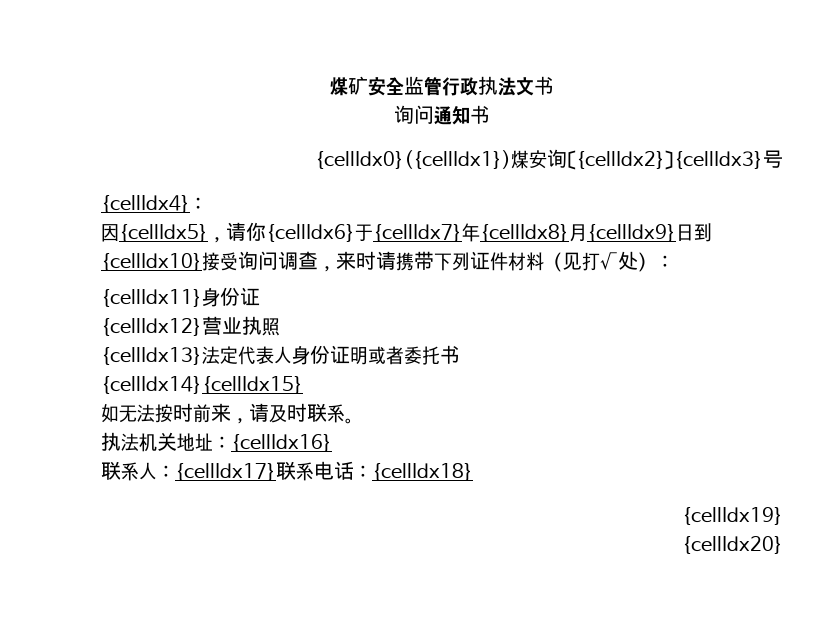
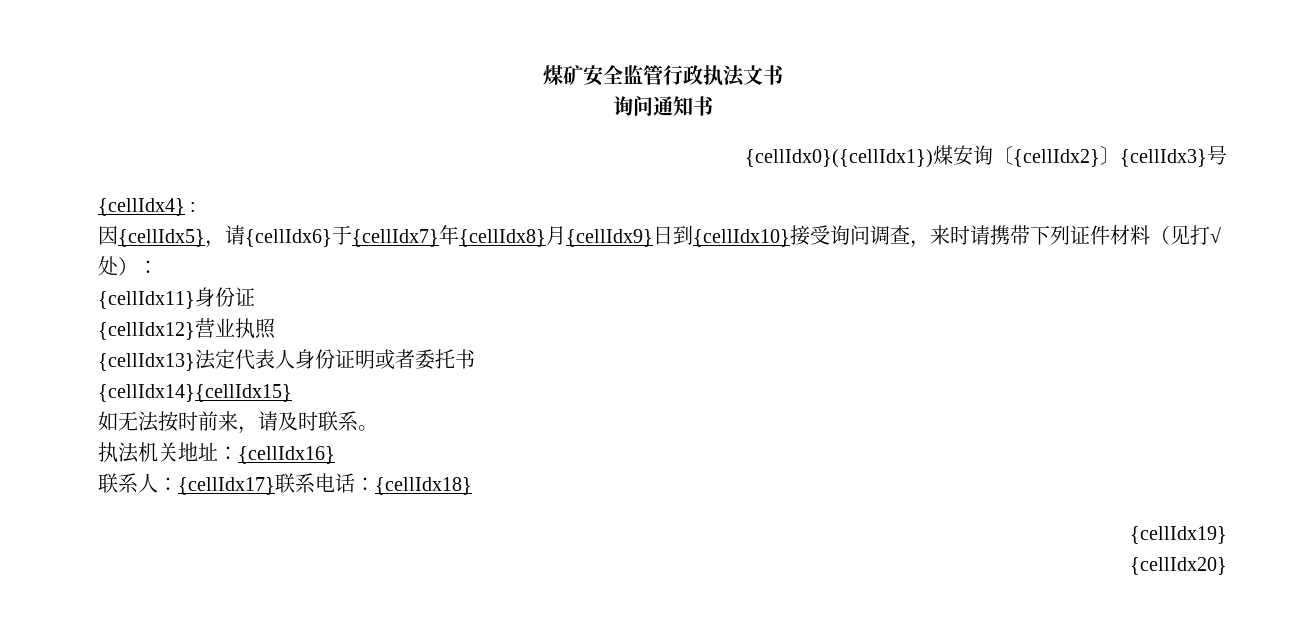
[246,222,266,241] 你 -> (245, 235) none

